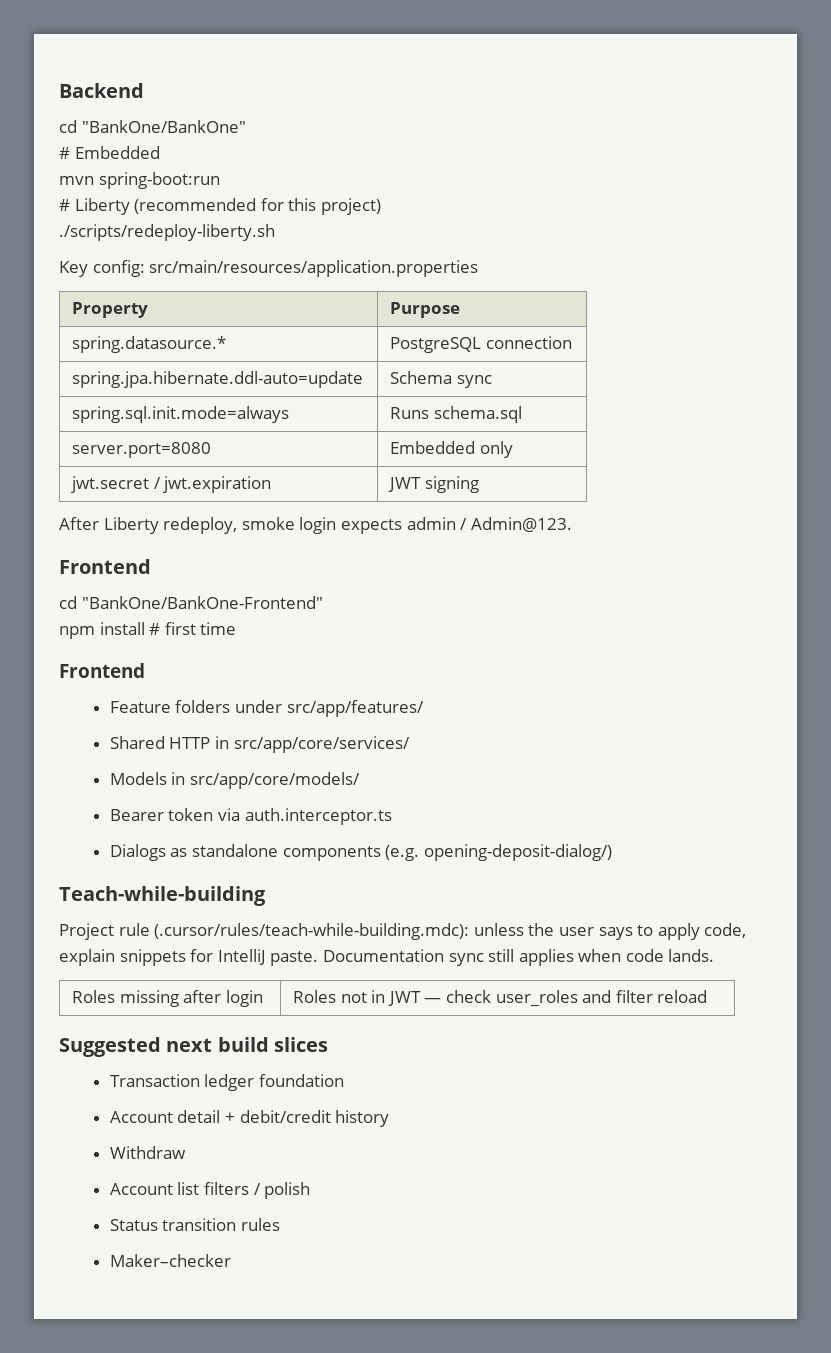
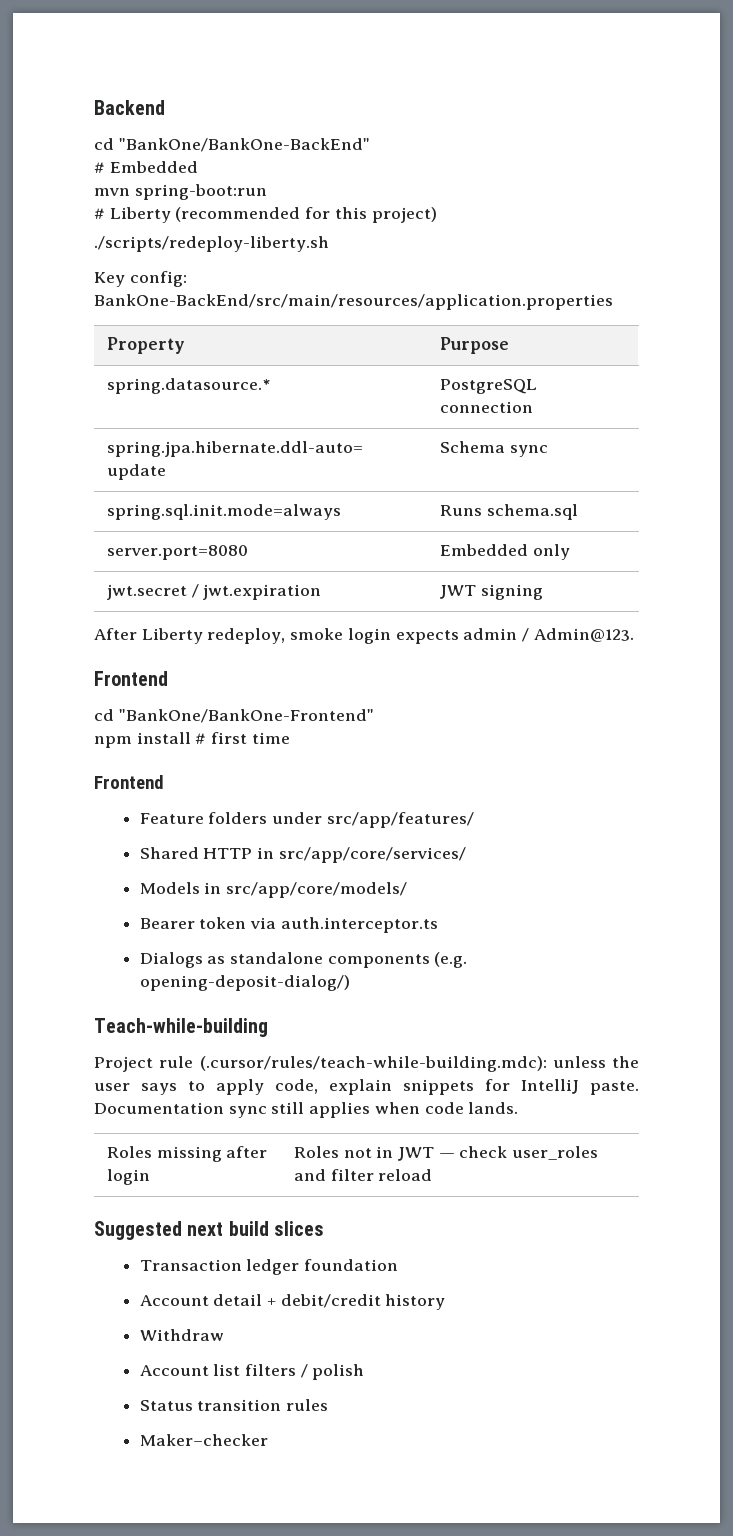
[81,120,246,133] "BankOne/BankOne" -> [118,138,370,152] "BankOne/BankOne-BackEnd"
[149,260,479,277] src/main/resources/application.properties -> [94,294,613,310] BankOne-BackEnd/src/main/resources/application.properties

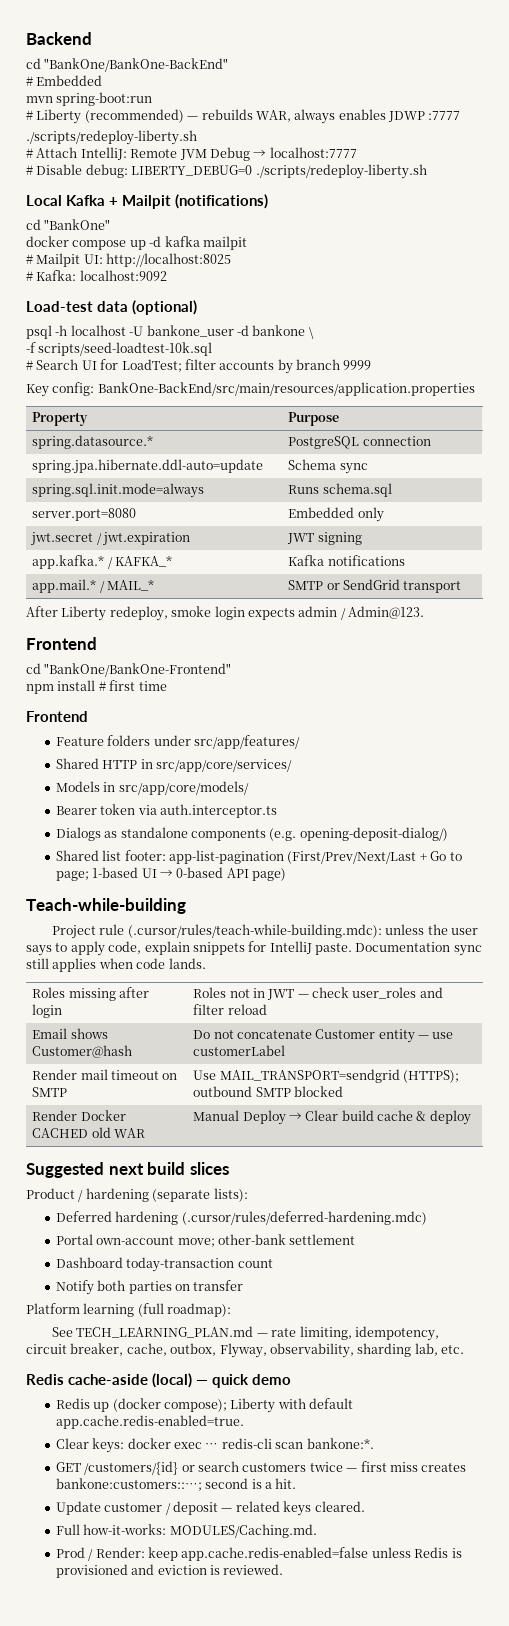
[175,207,437,223] [94,236,329,252] (recommended for this project) // ./scripts/redeploy-liberty.sh -> [84,109,461,124] [26,130,197,145] [26,147,357,161] [26,164,427,179] [26,194,268,209] [26,219,111,230] [26,236,247,250] [26,253,232,267] [26,270,167,281] [26,300,197,315] [26,325,314,339] [26,342,213,356] [26,359,372,374] (recommended) — rebuilds WAR, always enables JDWP :7777 // ./scripts/redeploy-liberty.sh // # Attach IntelliJ: Remote JVM Debug → localhost:7777 // # Disable debug: LIBERTY_DEBUG=0 ./scripts/redeploy-liberty.sh // Local Kafka + Mailpit (notifications) // cd "BankOne" // docker compose up -d kafka mailpit // # Mailpit UI: http://localhost:8025 // # Kafka: localhost:9092 // Load-test data (optional) // psql -h localhost -U bankone_user -d bankone \ // -f scripts/seed-loadtest-10k.sql // # Search UI for LoadTest; filter accounts by branch 9999
(543, 592) none -> [32,555,172,569] [288,555,405,566] [32,579,154,593] [288,579,462,593] // app.kafka.* / KAFKA_* | Kafka notifications // app.mail.* / MAIL_* | SMTP or SendGrid transport
(350, 983) none -> [55,850,462,864] [55,867,287,881] // Shared list footer: app-list-pagination (First/Prev/Next/Last + Go to page; 1-based UI → 0-based API page)
[94,1221,325,1240] [139,1259,399,1275] [139,1294,446,1310] [139,1329,224,1341] [139,1364,365,1380] [139,1399,329,1411] [139,1434,268,1446] // Suggested next build slices // Transaction ledger foundation // Account detail + debit/credit history // Withdraw // Account list filters / polish // Status transition rules // Maker–checker -> [32,1028,108,1039] [32,1045,133,1058] [193,1029,454,1043] [193,1045,286,1056] [32,1069,178,1080] [32,1087,68,1097] [193,1069,459,1083] [193,1086,343,1097] [32,1110,126,1121] [32,1127,145,1138] [193,1110,471,1125] [26,1162,229,1178] [26,1188,248,1202] [55,1211,427,1225] [55,1234,356,1247] [55,1257,273,1272] [55,1280,244,1295] [26,1303,232,1317] [52,1326,439,1341] [26,1343,464,1358] [26,1373,291,1388] [55,1398,354,1413] [55,1415,244,1429] [55,1438,374,1453] [55,1461,467,1475] [55,1478,297,1491] [55,1501,365,1516] [55,1524,317,1538] [55,1547,462,1561] [55,1564,284,1578] // Email shows Customer@hash | Do not concatenate Customer entity — use customerLabel // Render mail timeout on SMTP | Use MAIL_TRANSPORT=sendgrid (HTTPS); outbound SMTP blocked // Render Docker CACHED old WAR | Manual Deploy → Clear build cache & deploy // Suggested next build slices // Product / hardening (separate lists): // Deferred hardening (.cursor/rules/deferred-hardening.mdc) // Portal own-account move; other-bank settlement // Dashboard today-transaction count // Notify both parties on transfer // Platform learning (full roadmap): // See TECH_LEARNING_PLAN.md — rate limiting, idempotency, circuit breaker, cache, outbox, Flyway, observability, sharding lab, etc. // Redis cache-aside (local) — quick demo // Redis up (docker compose); Liberty with default app.cache.redis-enabled=true. // Clear keys: docker exec … redis-cli scan bankone:*. // GET /customers/{id} or search customers twice — first miss creates bankone:customers::…; second is a hit. // Update customer / deposit — related keys cleared. // Full how-it-works: MODULES/Caching.md. // Prod / Render: keep app.cache.redis-enabled=false unless Redis is provisioned and eviction is reviewed.

